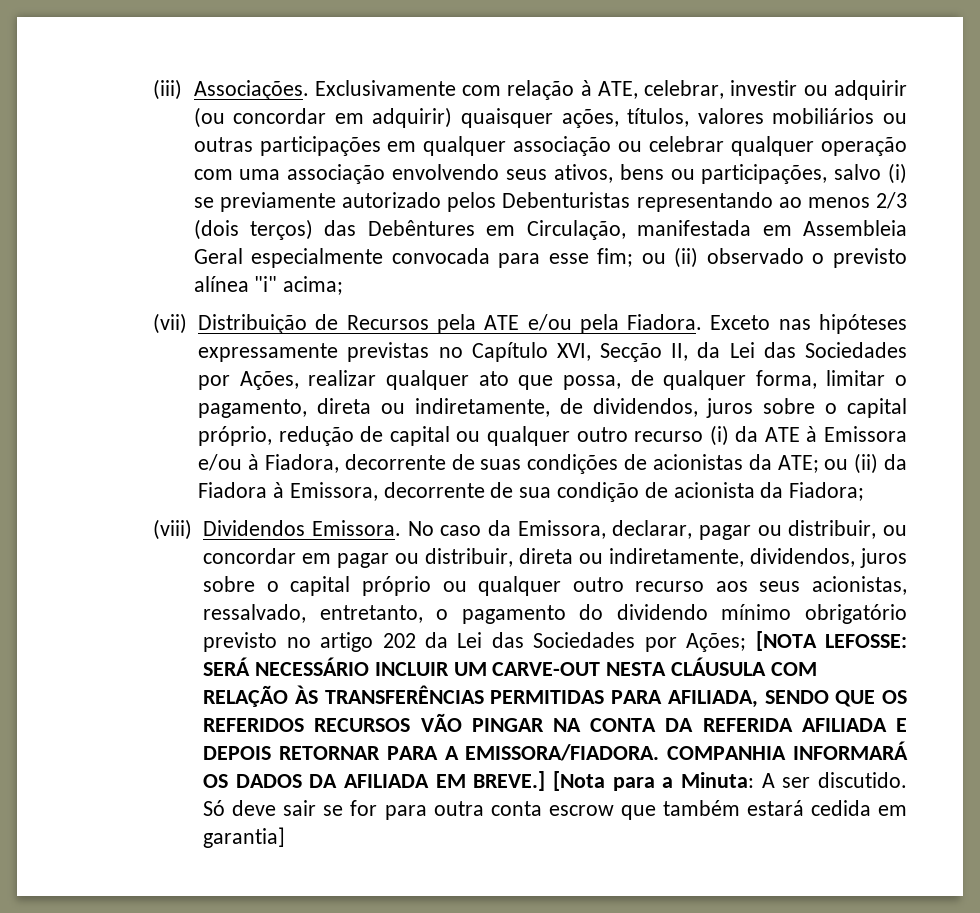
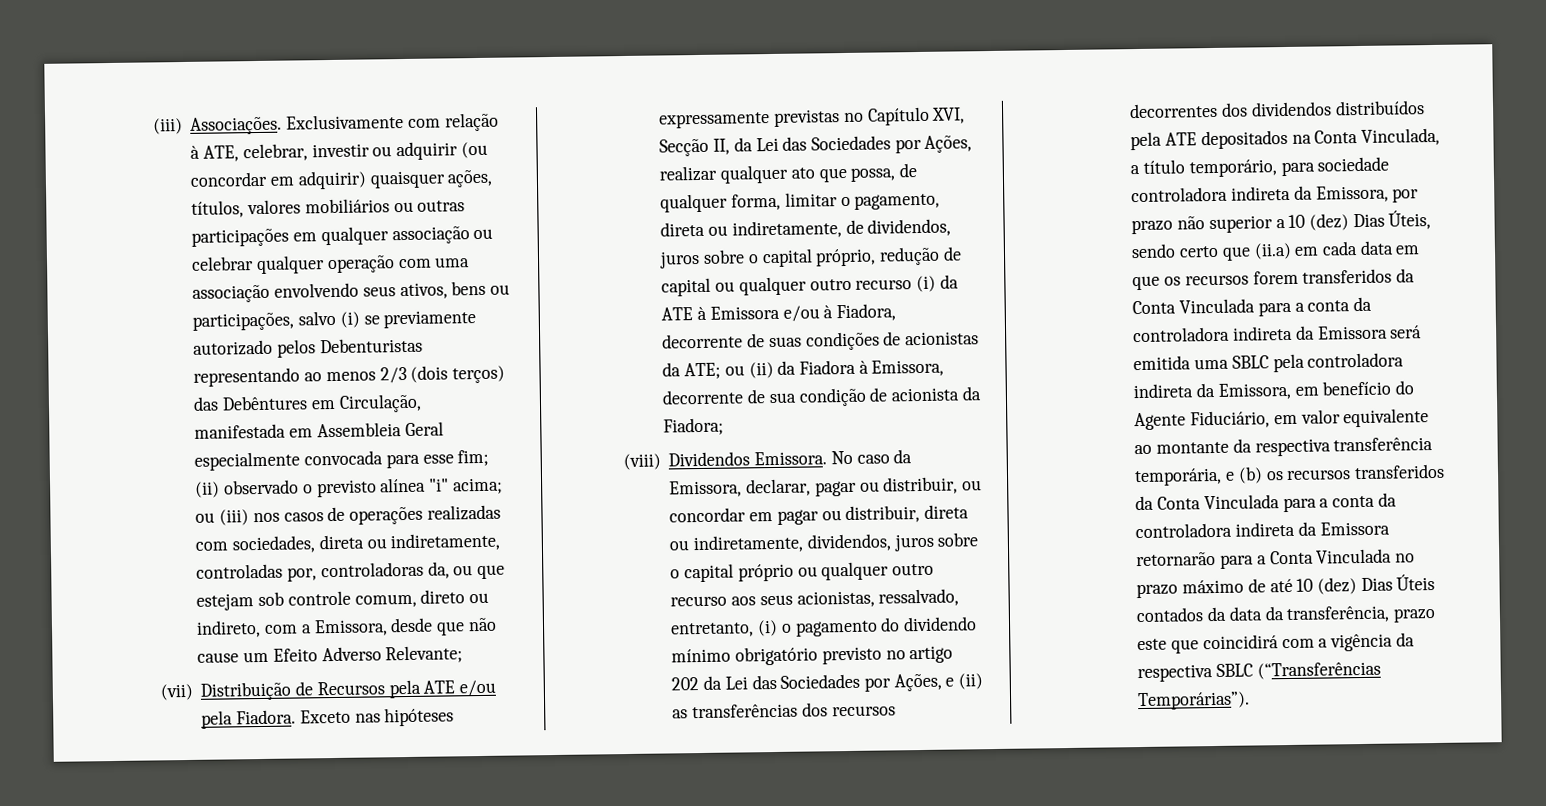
[641,253,666,264] ou -> (490, 458) none
(344, 285) none -> [195,504,501,526] [195,532,501,554] [196,561,505,582] [196,589,489,611] [196,617,497,638] [197,645,464,664] ou (iii) nos casos de operações realizadas com sociedades, direta ou indiretamente, controladas por, controladoras da, ou que estejam sob controle comum, direto ou indireto, com a Emissora, desde que não cause um Efeito Adverso Relevante;
(423, 614) none -> [757,619,779,637] (i)
[686,631,908,652] [203,657,817,676] [203,685,907,708] [203,713,907,732] [203,741,908,761] [203,771,907,791] [203,800,907,820] [203,827,286,848] Ações; [NOTA LEFOSSE: SERÁ NECESSÁRIO INCLUIR UM CARVE-OUT NESTA CLÁUSULA COM RELAÇÃO ÀS TRANSFERÊNCIAS PERMITIDAS PARA AFILIADA, SENDO QUE OS REFERIDOS RECURSOS VÃO PINGAR NA CONTA DA REFERIDA AFILIADA E DEPOIS RETORNAR PARA A EMISSORA/FIADORA. COMPANHIA INFORMARÁ OS DADOS DA AFILIADA EM BREVE.] [Nota para a Minuta: A ser discutido. Só deve sair se for para outra conta escrow que também estará cedida em garantia] -> [893,673,984,692] [672,702,896,719] [1129,100,1425,119] [1130,127,1440,151] [1130,156,1390,178] [1131,185,1420,203] [1131,210,1432,235] [1131,240,1421,261] [1132,268,1415,291] [1132,296,1372,317] [1133,325,1423,343] [1133,352,1405,373] [1133,380,1414,400] [1134,408,1430,431] [1134,437,1434,457] [1134,463,1445,487] [1135,492,1397,513] [1135,521,1390,539] [1136,548,1415,569] [1136,573,1436,599] [1136,605,1436,624] [1137,632,1415,654] [1137,661,1381,683] [1137,691,1251,711] Ações, e (ii) as transferências dos recursos decorrentes dos dividendos distribuídos pela ATE depositados na Conta Vinculada, a título temporário, para sociedade controladora indireta da Emissora, por prazo não superior a 10 (dez) Dias Úteis, sendo certo que (ii.a) em cada data em que os recursos forem transferidos da Conta Vinculada para a conta da controladora indireta da Emissora será emitida uma SBLC pela controladora indireta da Emissora, em benefício do Agente Fiduciário, em valor equivalente ao montante da respectiva transferência temporária, e (b) os recursos transferidos da Conta Vinculada para a conta da controladora indireta da Emissora retornarão para a Conta Vinculada no prazo máximo de até 10 (dez) Dias Úteis contados da data da transferência, prazo este que coincidirá com a vigência da respectiva SBLC (“Transferências Temporárias”).

